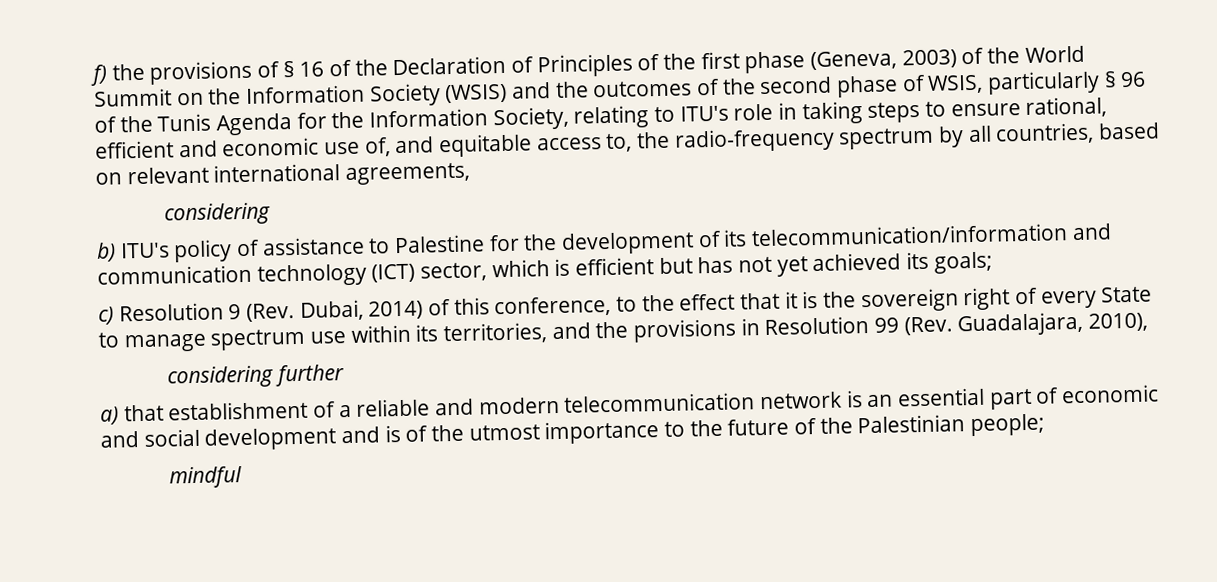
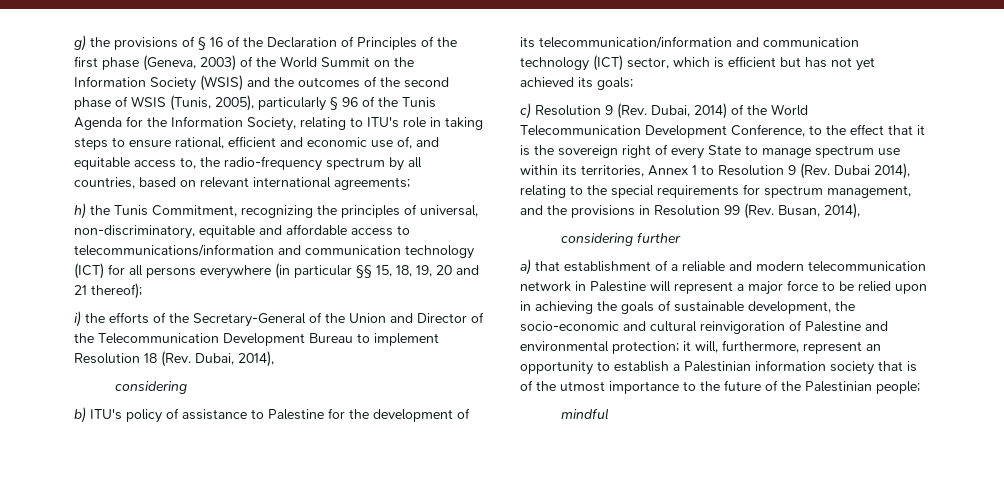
[90,64,107,86] f) -> [74,35,86,51] g)
[927,74,984,94] WSIS, -> [131,95,254,111] WSIS (Tunis, 2005),
[345,162,471,186] agreements, -> [334,177,410,190] [74,203,478,219] [74,224,410,239] [74,244,474,259] [74,263,479,279] [74,283,142,299] [74,311,484,327] [74,333,439,346] [74,351,274,367] agreements; // h) the Tunis Commitment, recognizing the principles of universal, non-discriminatory, equitable and affordable access to telecommunications/information and communication technology (ICT) for all persons everywhere (in particular §§ 15, 18, 19, 20 and 21 thereof); // i) the efforts of the Secretary-General of the Union and Director of the Telecommunication Development Bureau to implement Resolution 18 (Rev. Dubai, 2014),
[453,295,612,318] this conference, -> [747,104,808,116] [520,124,805,138] the World Telecommunication Development Conference,
(548, 333) none -> [648,163,910,179] [520,184,911,198] Annex 1 to Resolution 9 (Rev. Dubai 2014), relating to the special requirements for spectrum management,
[957,311,1149,337] Guadalajara, 2010), -> [778,203,860,219] Busan, 2014),
[845,384,1160,410] [100,426,381,451] is an essential part of economic and social development and -> [575,280,927,295] [520,300,855,314] [520,320,888,334] [520,340,881,354] [520,360,903,375] in Palestine will represent a major force to be relied upon in achieving the goals of sustainable development, the socio-economic and cultural reinvigoration of Palestine and environmental protection; it will, furthermore, represent an opportunity to establish a Palestinian information society that

